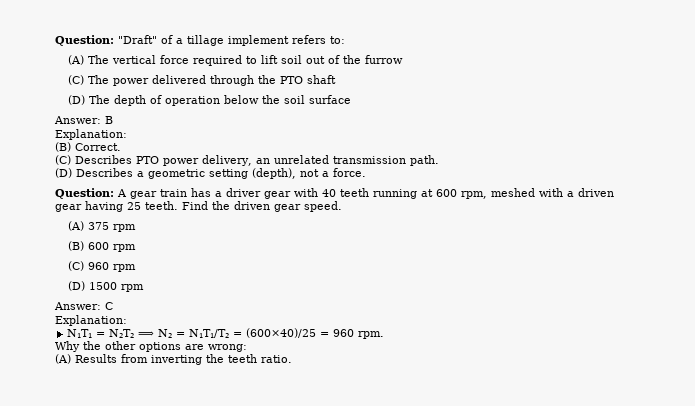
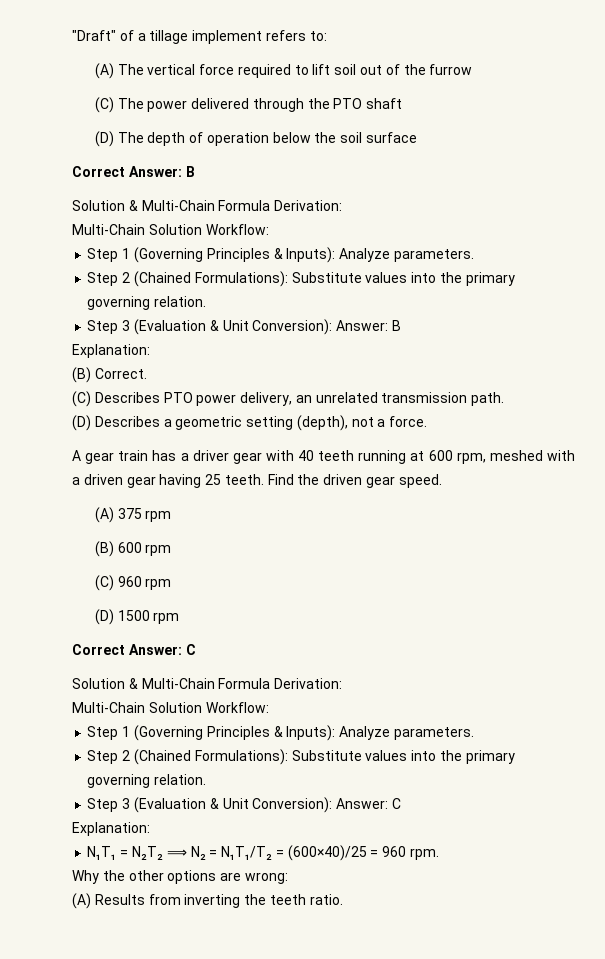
[55,35,114,46] Question: -> (72, 35) none
(352, 99) none -> [72,166,195,177] [72,200,343,211] [72,224,269,235] [87,247,474,263] [87,271,515,287] [87,296,207,310] [87,319,333,335] Correct Answer: B // Solution & Multi-Chain Formula Derivation: // Multi-Chain Solution Workflow: // Step 1 (Governing Principles & Inputs): Analyze parameters. // Step 2 (Chained Formulations): Substitute values into the primary governing relation. // Step 3 (Evaluation & Unit Conversion):
[55,188,114,199] Question: -> (428, 421) none
(145, 288) none -> [72,644,196,655] [72,678,343,689] [72,702,269,713] [87,725,474,741] [87,749,515,765] [87,774,207,788] [87,797,333,813] Correct Answer: C // Solution & Multi-Chain Formula Derivation: // Multi-Chain Solution Workflow: // Step 1 (Governing Principles & Inputs): Analyze parameters. // Step 2 (Chained Formulations): Substitute values into the primary governing relation. // Step 3 (Evaluation & Unit Conversion):

